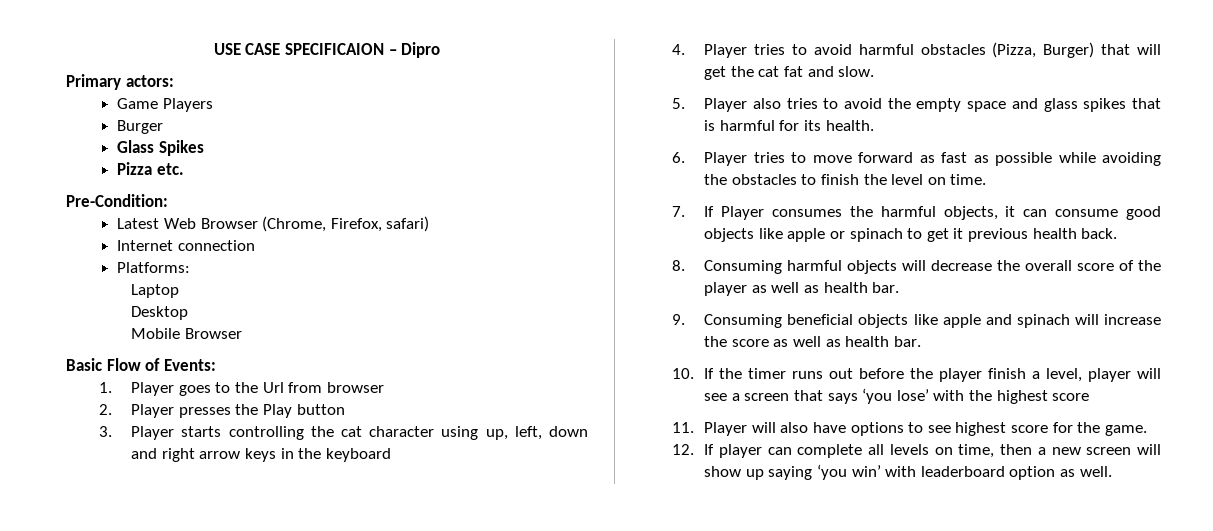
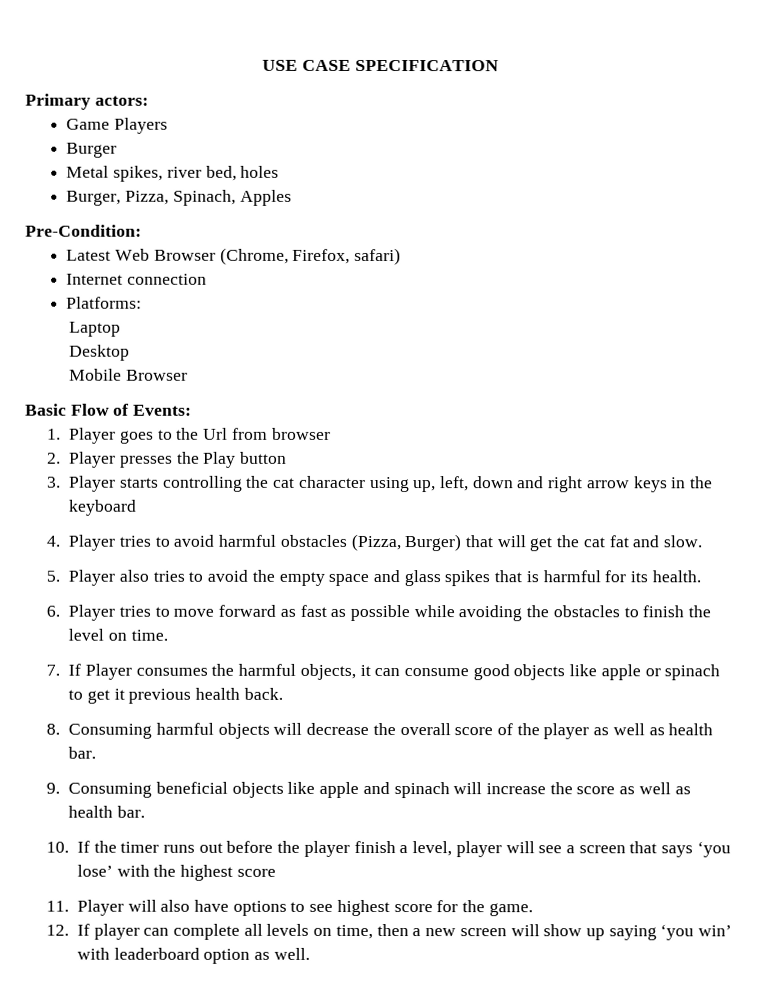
[285,42,441,58] SPECIFICAION – Dipro -> [354,59,499,72] SPECIFICATION
[117,140,204,156] [117,162,184,175] Glass Spikes // Pizza etc. -> [66,165,280,182] [66,189,292,206] Metal spikes, river bed, holes // Burger, Pizza, Spinach, Apples

